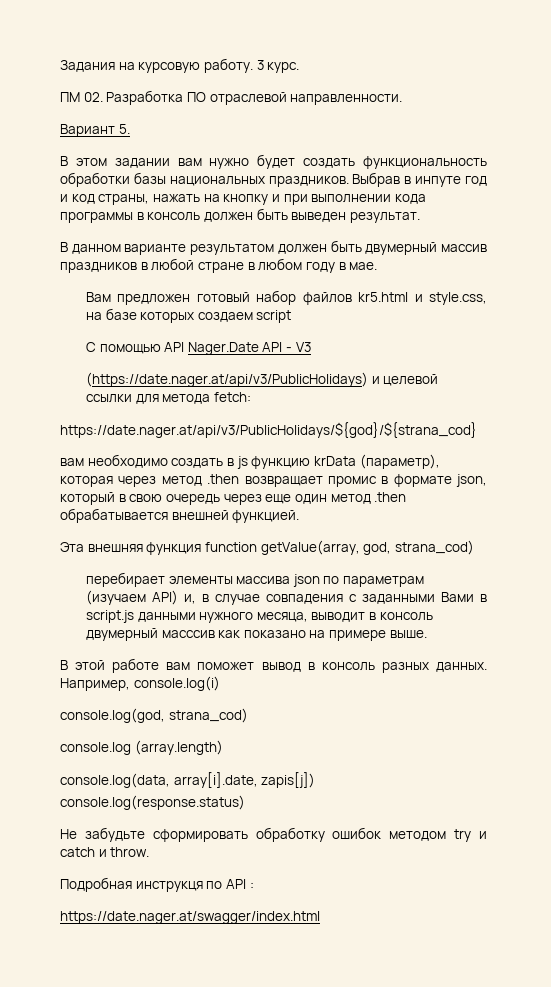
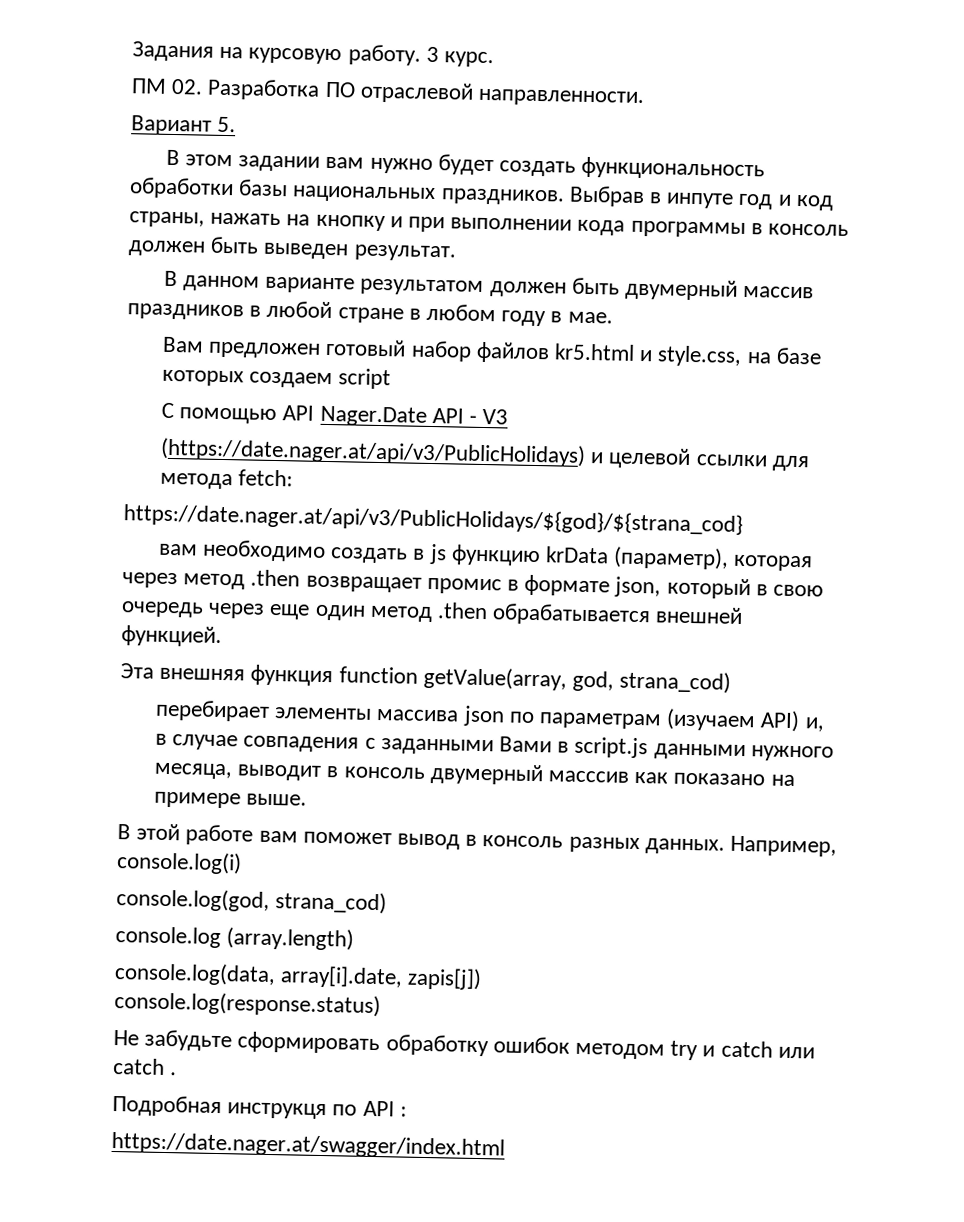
[98,847,150,857] и throw. -> [777,1046,815,1059] [113,1058,178,1076] или catch .

